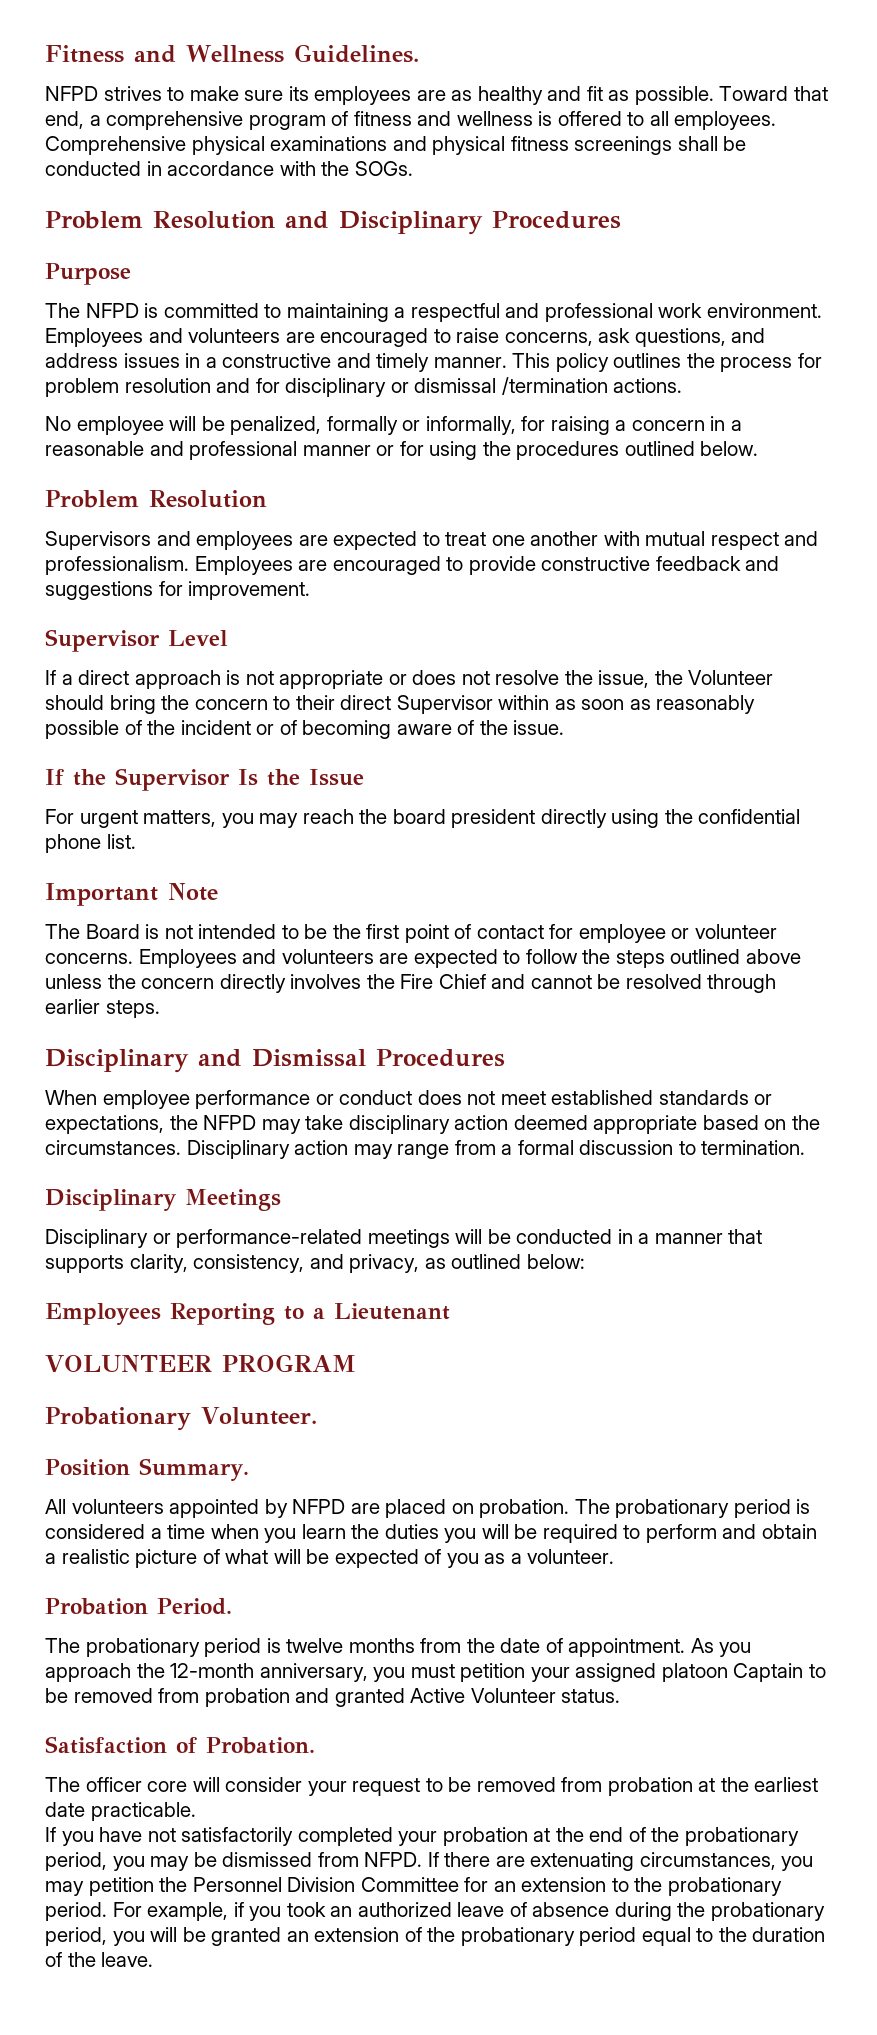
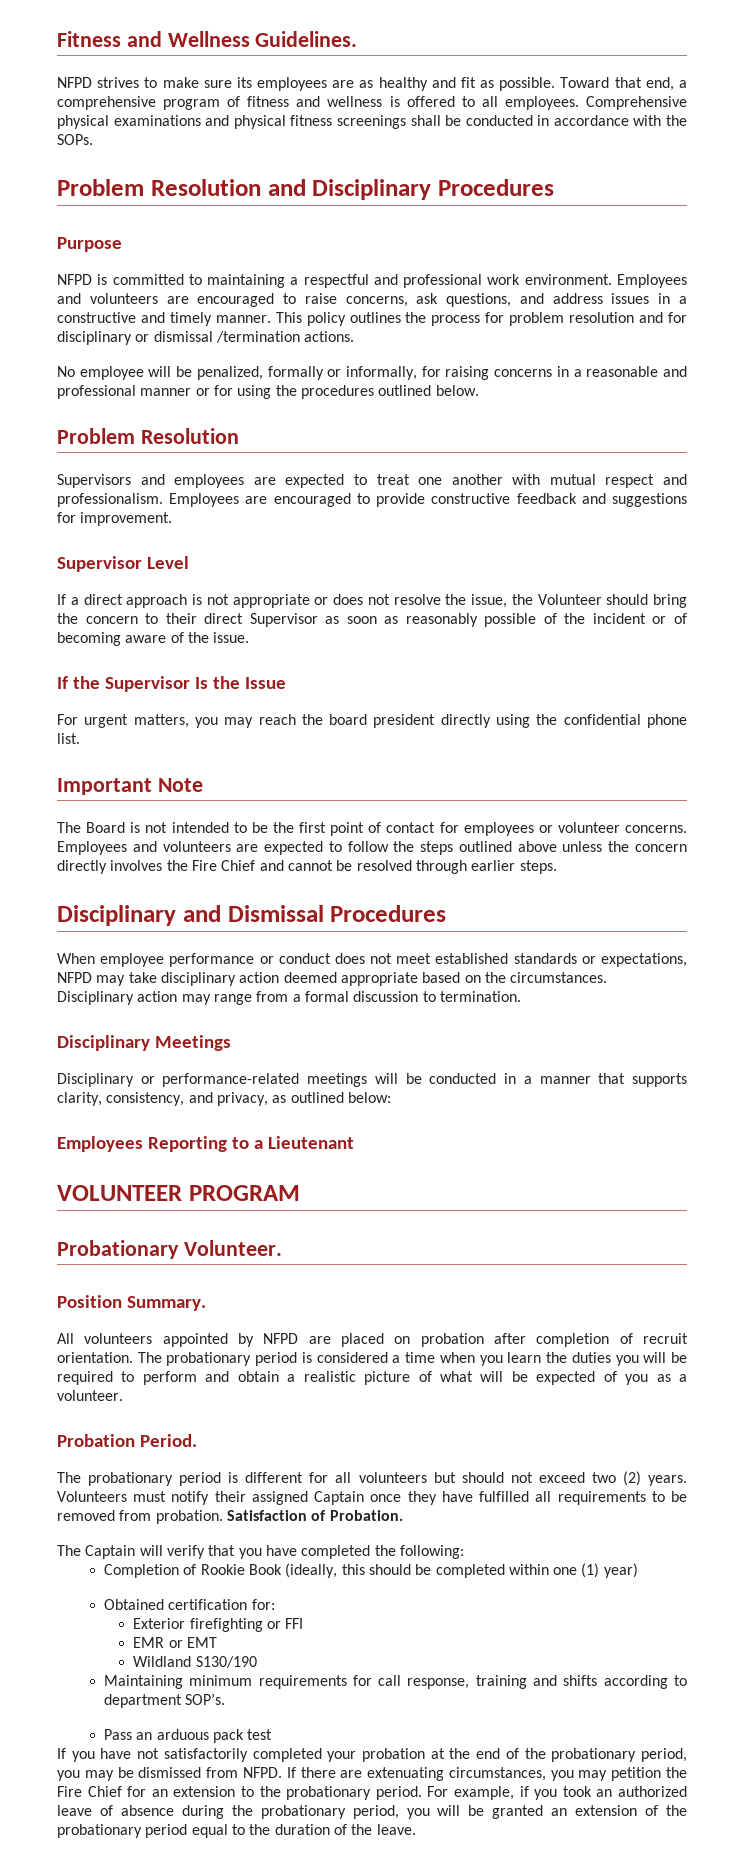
[354,161,413,176] SOGs. -> [57,134,93,145] SOPs.
[45,303,80,318] The -> (122, 244) none
[615,420,705,431] a concern -> [494,369,553,377] concerns
[498,695,550,710] within -> (318, 620) none
[578,924,666,943] employee -> [463,822,534,836] employees
[169,1115,198,1130] the -> (687, 960) none
[479,1499,570,1518] probation. -> [420,1333,688,1347] [57,1352,133,1363] probation after completion of recruit orientation.
[286,1638,752,1657] [45,1663,826,1682] [45,1688,621,1707] [45,1736,315,1754] [45,1777,819,1796] [45,1802,196,1821] twelve months from the date of appointment. As you approach the 12-month anniversary, you must petition your assigned platoon Captain to be removed from probation and granted Active Volunteer status. // Satisfaction of Probation. // The officer core will consider your request to be removed from probation at the earliest date practicable. -> [245,1471,687,1486] [57,1491,687,1505] [57,1510,403,1524] [57,1545,464,1559] [103,1563,638,1578] [103,1599,275,1610] [133,1618,304,1632] [133,1637,217,1648] [133,1656,257,1668] [103,1675,688,1689] [103,1693,226,1708] [103,1729,273,1743] different for all volunteers but should not exceed two (2) years. Volunteers must notify their assigned Captain once they have fulfilled all requirements to be removed from probation. Satisfaction of Probation. // The Captain will verify that you have completed the following: // Completion of Rookie Book (ideally, this should be completed within one (1) year) // Obtained certification for: // Exterior firefighting or FFI // EMR or EMT // Wildland S130/190 // Maintaining minimum requirements for call response, training and shifts according to department SOP’s. // Pass an arduous pack test
[192,1877,459,1892] Personnel Division Committee -> [57,1786,122,1797] Fire Chief

